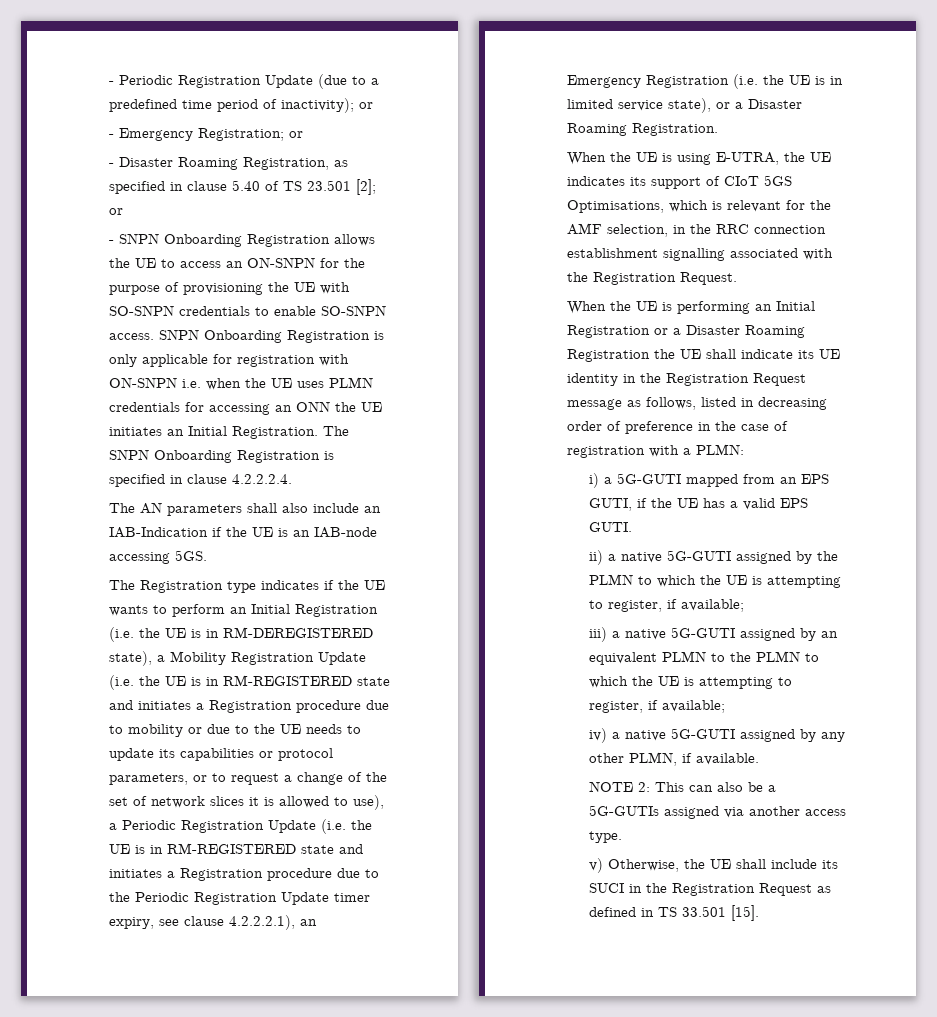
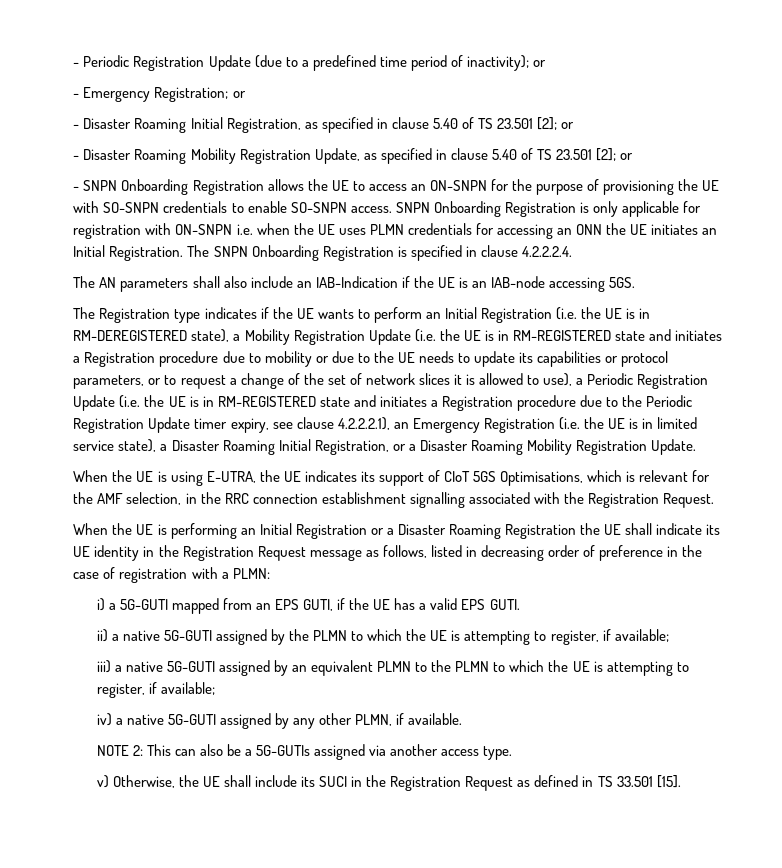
(238, 163) none -> [190,117,223,129] Initial
(123, 211) none -> [73,148,634,164] // - Disaster Roaming Mobility Registration Update, as specified in clause 5.40 of TS 23.501 [2]; or
[715,99,802,109] [566,123,718,136] or a Disaster Roaming Registration. -> [160,439,697,455] a Disaster Roaming Initial Registration, or a Disaster Roaming Mobility Registration Update.

